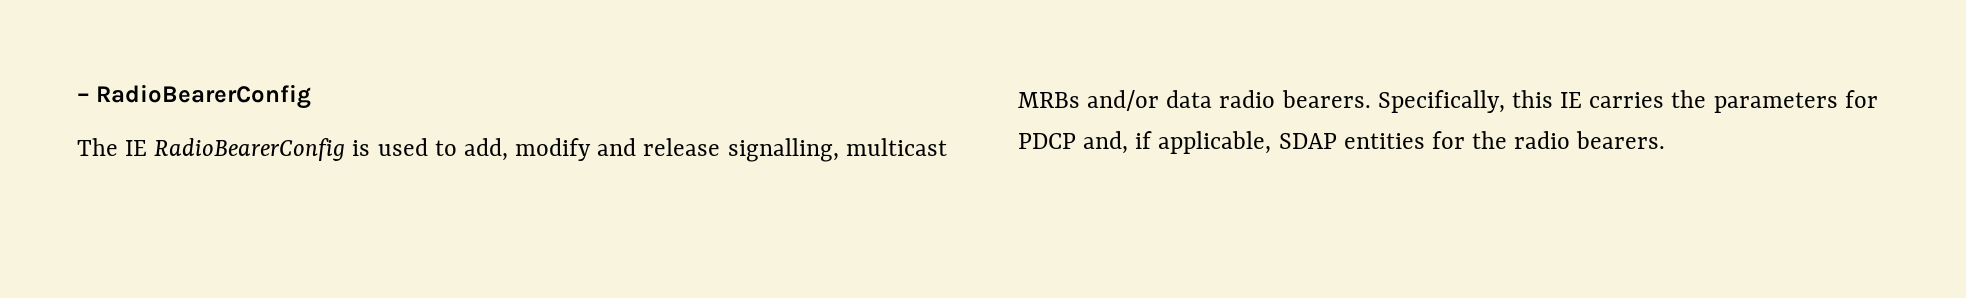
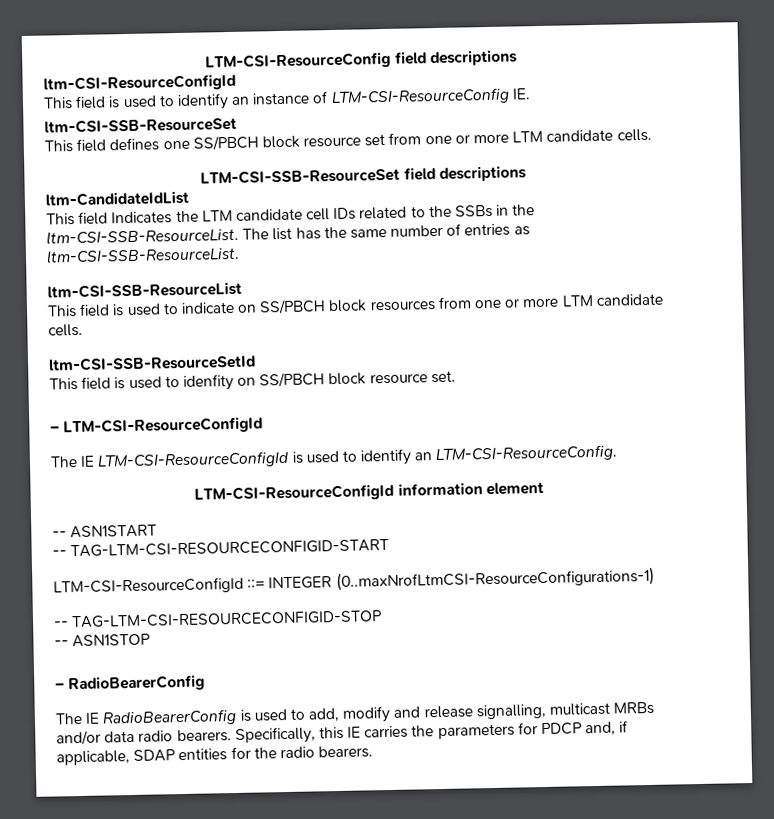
(77, 97) none -> [205,49,518,71] [43,73,236,93] [43,87,531,111] [44,116,237,134] [44,128,652,153] [200,165,527,185] [45,190,189,207] [46,204,536,226] [46,223,530,245] [46,246,240,264] [47,281,242,299] [47,293,664,318] [48,323,83,337] [48,354,256,372] [49,370,456,391] [50,416,264,436] [50,444,619,470] [194,481,544,503] [52,524,158,539] [52,538,390,558] [53,566,655,596] [54,610,383,629] [54,633,151,648] LTM-CSI-ResourceConfig field descriptions // ltm-CSI-ResourceConfigId // This field is used to identify an instance of LTM-CSI-ResourceConfig IE. // ltm-CSI-SSB-ResourceSet // This field defines one SS/PBCH block resource set from one or more LTM candidate cells. // LTM-CSI-SSB-ResourceSet field descriptions // ltm-CandidateIdList // This field Indicates the LTM candidate cell IDs related to the SSBs in the ltm-CSI-SSB-ResourceList. The list has the same number of entries as ltm-CSI-SSB-ResourceList. // ltm-CSI-SSB-ResourceList // This field is used to indicate on SS/PBCH block resources from one or more LTM candidate cells. // ltm-CSI-SSB-ResourceSetId // This field is used to idenfity on SS/PBCH block resource set. // – LTM-CSI-ResourceConfigId // The IE LTM-CSI-ResourceConfigId is used to identify an LTM-CSI-ResourceConfig. // LTM-CSI-ResourceConfigId information element // -- ASN1START // -- TAG-LTM-CSI-RESOURCECONFIGID-START // LTM-CSI-ResourceConfigId ::= INTEGER (0..maxNrofLtmCSI-ResourceConfigurations-1) // -- TAG-LTM-CSI-RESOURCECONFIGID-STOP // -- ASN1STOP //

